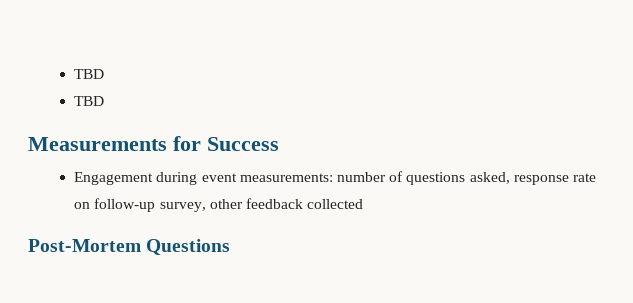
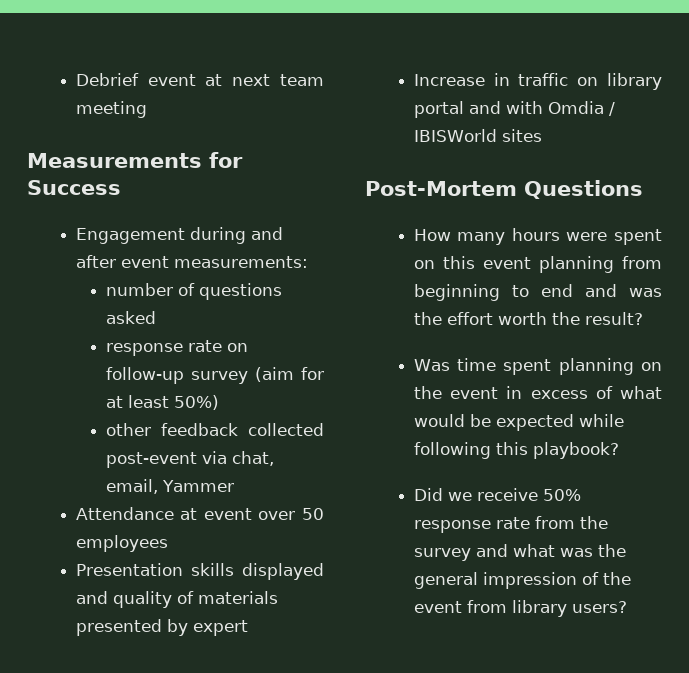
[74,69,105,79] [74,96,105,106] TBD // TBD -> [75,73,324,86] [75,101,147,118] Debrief event at next team meeting
(198, 178) none -> [250,227,283,240] [75,255,116,268] and after
(333, 177) none -> (308, 262) //
[469,172,510,184] asked, -> [106,311,157,324] asked //
[159,198,364,212] [28,239,231,255] survey, other feedback collected // Post-Mortem Questions -> [191,367,324,384] [106,395,220,410] [106,423,324,436] [106,451,275,468] [106,479,235,494] [75,507,324,520] [75,535,168,552] [75,563,324,580] [75,591,278,608] [75,619,248,636] [413,73,662,90] [413,101,615,118] [413,129,542,142] [365,180,643,199] [413,228,662,245] [413,256,662,273] [413,284,662,301] [413,312,643,325] [413,358,662,375] [413,386,662,399] [413,414,624,431] [413,442,619,459] [413,488,581,501] [413,516,608,533] [413,544,626,561] [413,572,631,589] [413,600,627,617] survey (aim for at least 50%) // other feedback collected post-event via chat, email, Yammer // Attendance at event over 50 employees // Presentation skills displayed and quality of materials presented by expert // Increase in traffic on library portal and with Omdia / IBISWorld sites // Post-Mortem Questions // How many hours were spent on this event planning from beginning to end and was the effort worth the result? // Was time spent planning on the event in excess of what would be expected while following this playbook? // Did we receive 50% response rate from the survey and what was the general impression of the event from library users?

